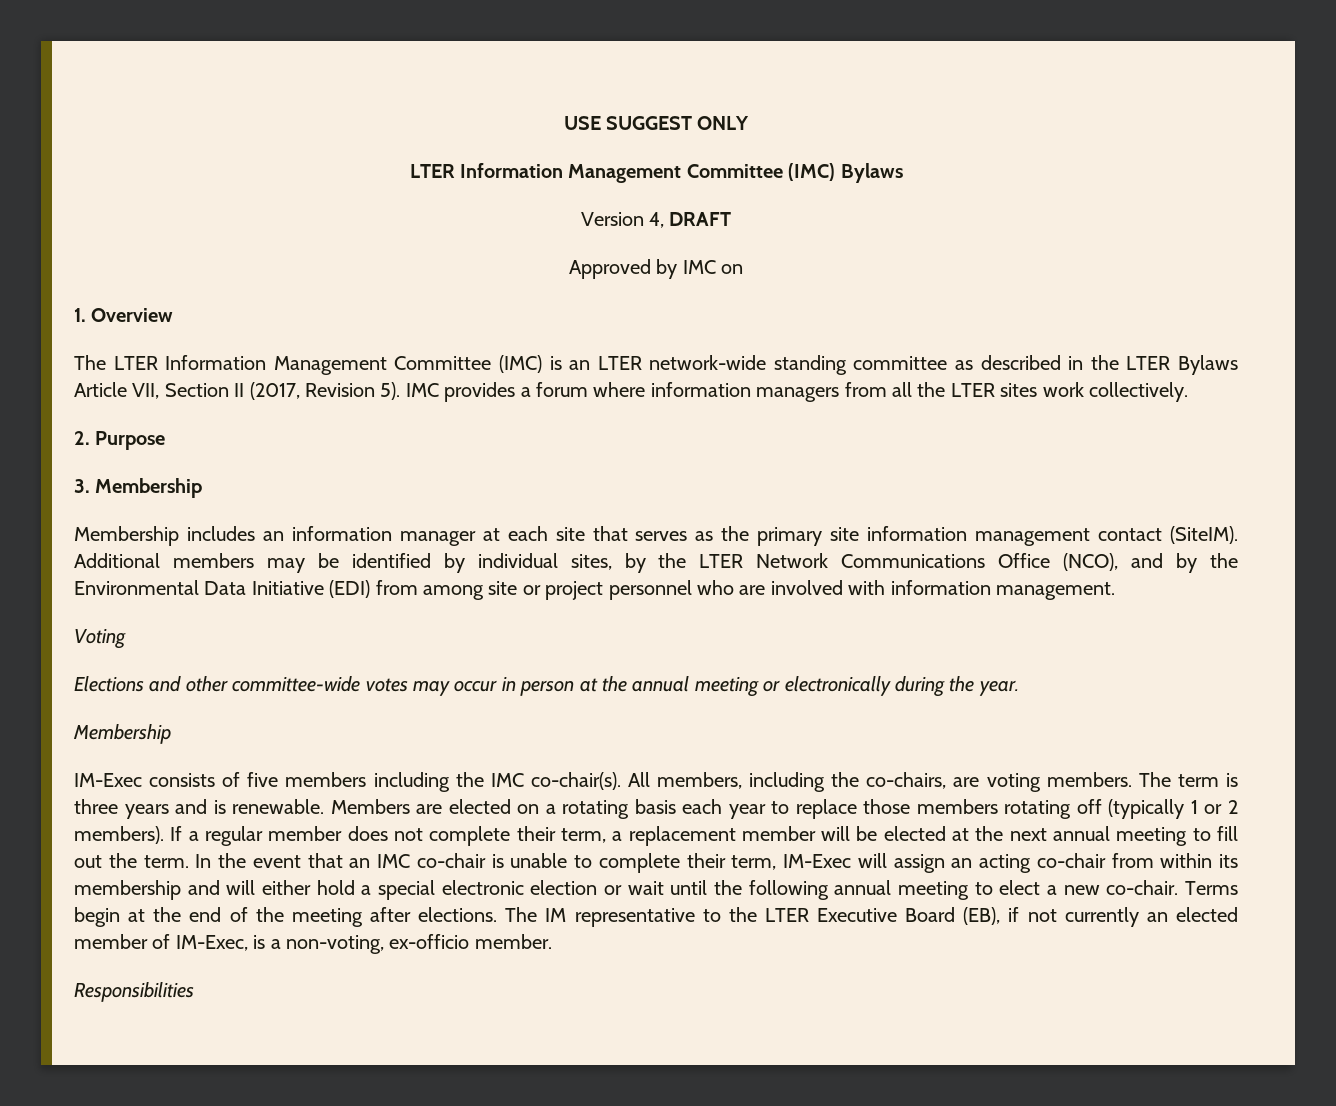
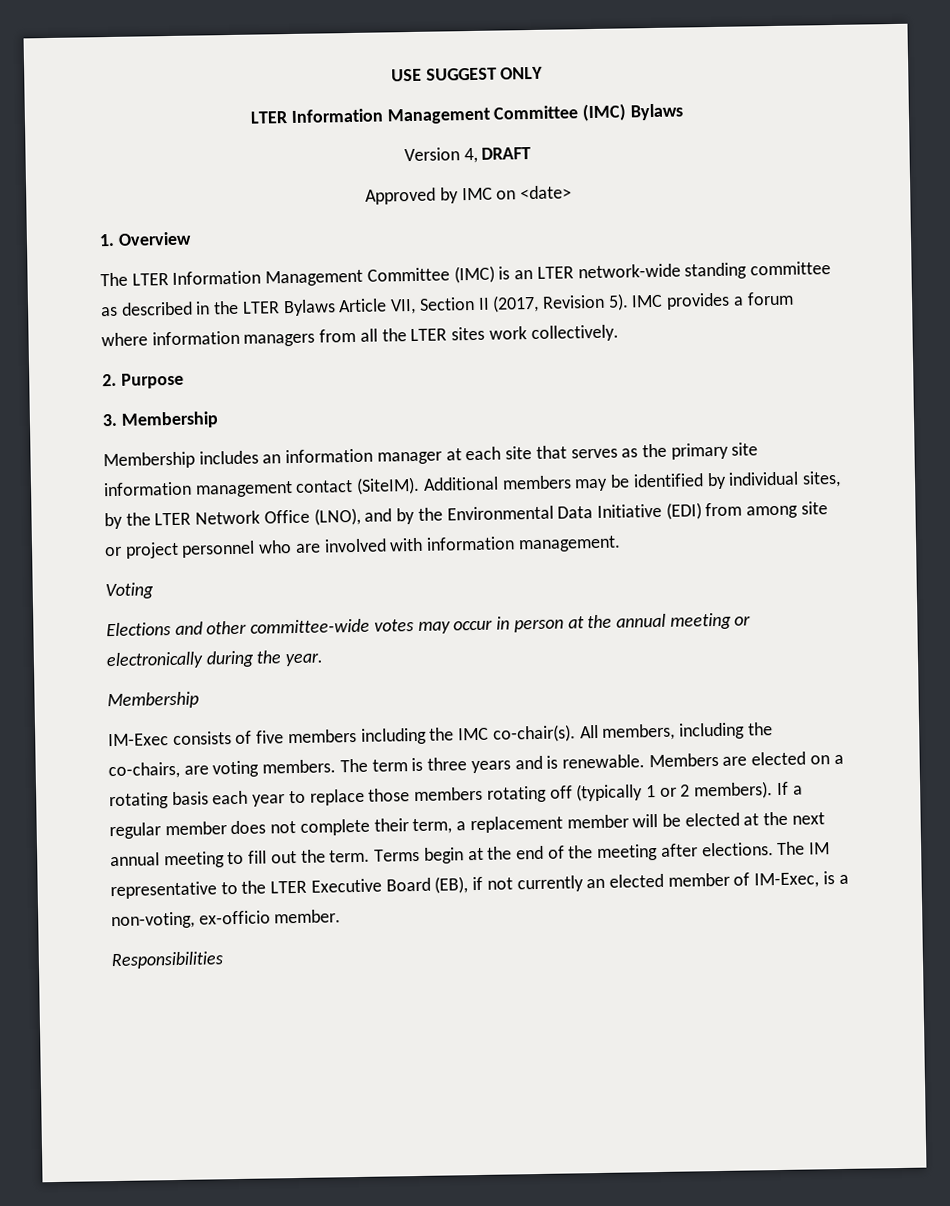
(744, 269) none -> [519,185,572,200] <date>
[841,553,1119,571] Communications Office (NCO), -> [263,507,361,526] Office (LNO),
[195,853,1238,873] [74,880,1179,900] In the event that an IMC co-chair is unable to complete their term, IM-Exec will assign an acting co-chair from within its membership and will either hold a special electronic election or wait until the following annual meeting to elect a new co-chair. -> (371, 856) none

